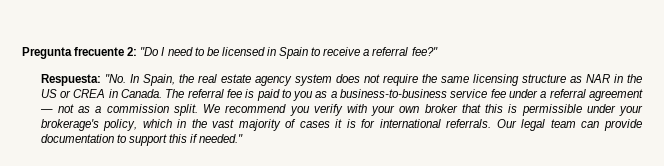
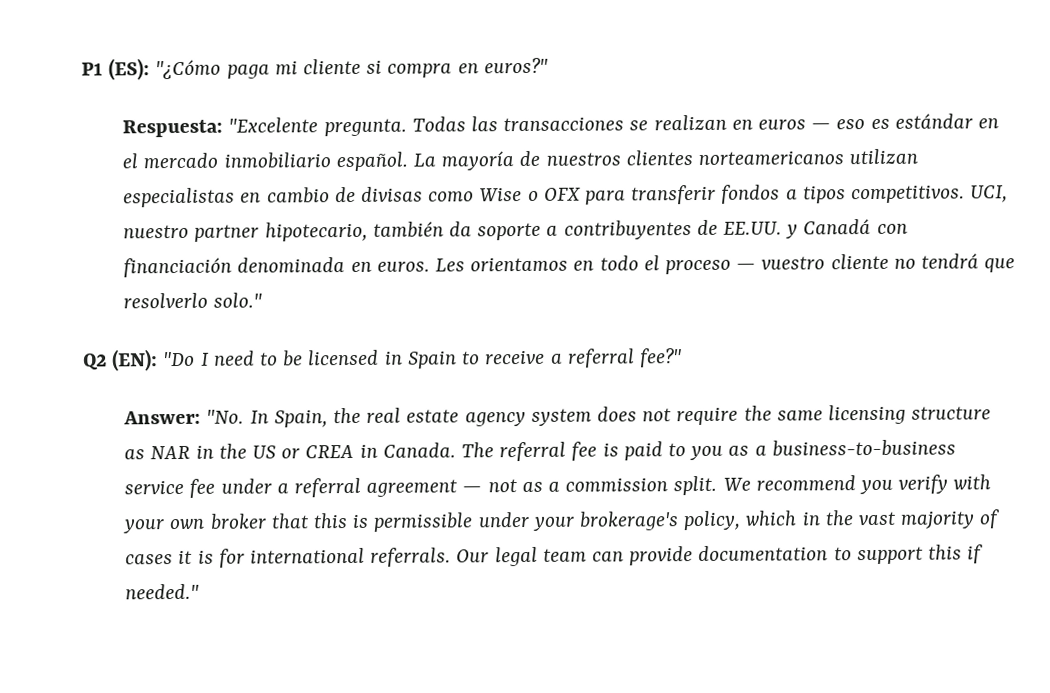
[22,47,138,59] Pregunta frecuente 2: -> [81,57,548,81] [122,113,1000,138] [122,148,919,172] [123,184,1009,208] [123,219,908,242] [123,253,1016,278] [123,292,263,309] [83,349,159,372] P1 (ES): "¿Cómo paga mi cliente si compra en euros?" // Respuesta: "Excelente pregunta. Todas las transacciones se realizan en euros — eso es estándar en el mercado inmobiliario español. La mayoría de nuestros clientes norteamericanos utilizan especialistas en cambio de divisas como Wise o OFX para transferir fondos a tipos competitivos. UCI, nuestro partner hipotecario, también da soporte a contribuyentes de EE.UU. y Canadá con financiación denominada en euros. Les orientamos en todo el proceso — vuestro cliente no tendrá que resolverlo solo." // Q2 (EN):
[40,74,101,86] Respuesta: -> [123,410,202,425] Answer:

